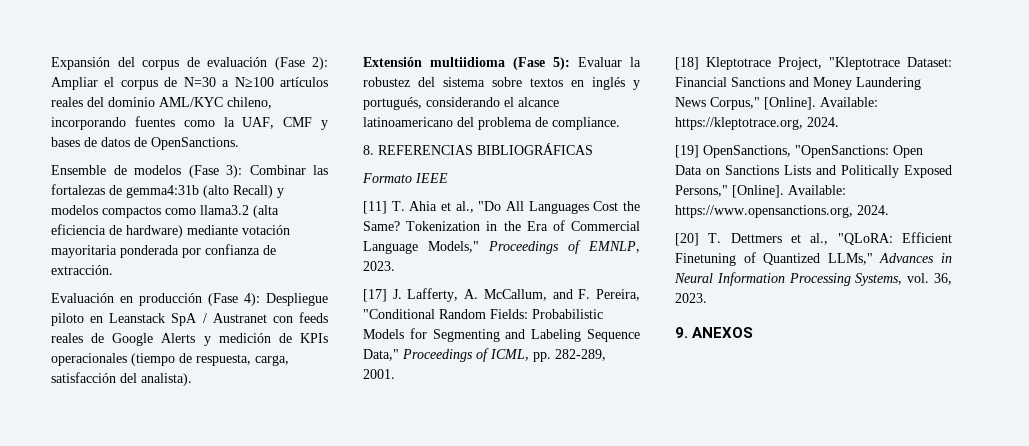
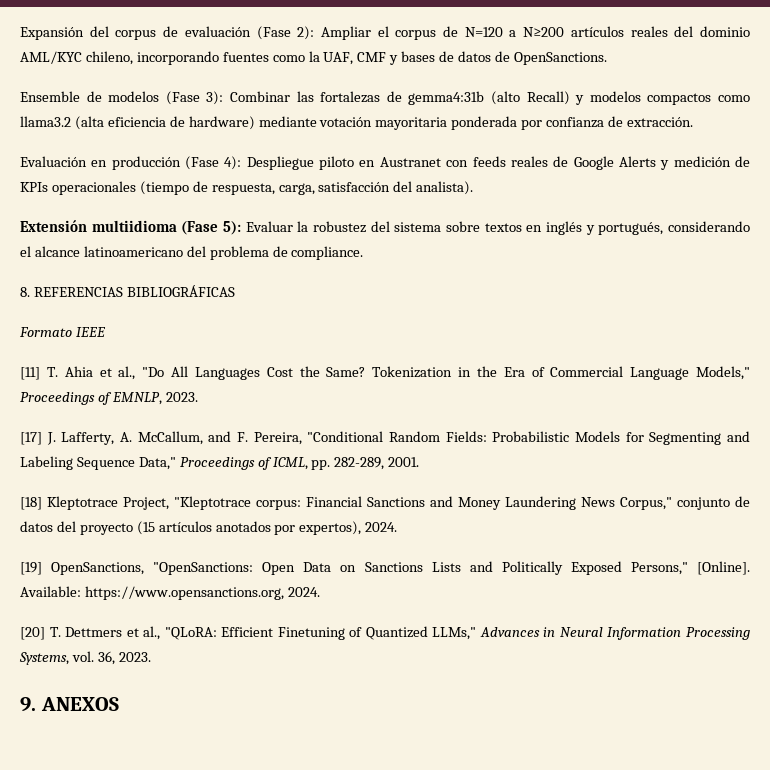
[183,77,274,87] N=30 a N≥100 -> [464,27,565,37] N=120 a N≥200
[109,313,207,326] Leanstack SpA / -> (376, 163) none
[907,57,952,67] Dataset: -> [256,500,301,510] corpus:
[764,97,878,110] [675,117,803,130] [Online]. Available: https://kleptotrace.org, -> [677,496,750,510] [20,521,362,535] conjunto de datos del proyecto (15 artículos anotados por expertos),

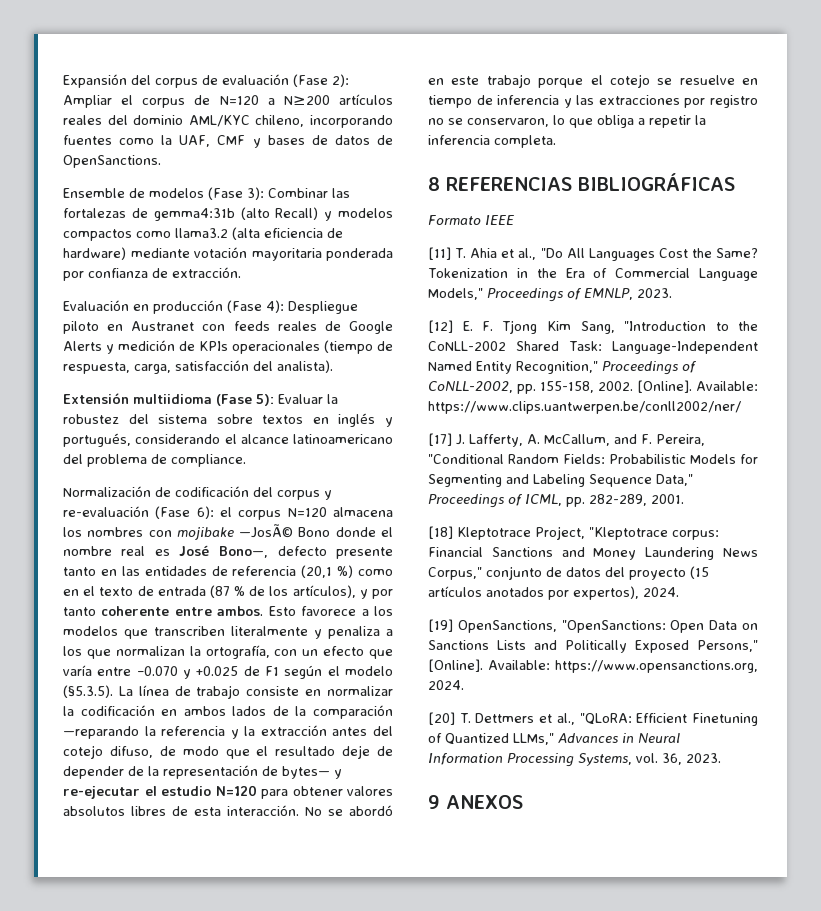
[20,287,30,297] 8. -> [63,486,332,500] [63,506,393,520] [63,524,393,540] [63,545,393,559] [63,565,393,578] [63,585,394,599] [63,606,393,616] [63,626,393,639] [63,645,393,659] [63,665,393,679] [63,685,393,699] [63,705,394,719] [63,725,393,739] [63,745,393,759] [63,765,342,779] [63,785,393,799] [63,805,393,816] [428,74,758,88] [428,95,758,108] [428,115,706,128] [428,135,556,148] [428,177,440,191] Normalización de codificación del corpus y re-evaluación (Fase 6): el corpus N=120 almacena los nombres con mojibake —JosÃ© Bono donde el nombre real es José Bono—, defecto presente tanto en las entidades de referencia (20,1 %) como en el texto de entrada (87 % de los artículos), y por tanto coherente entre ambos. Esto favorece a los modelos que transcriben literalmente y penaliza a los que normalizan la ortografía, con un efecto que varía entre −0.070 y +0.025 de F1 según el modelo (§5.3.5). La línea de trabajo consiste en normalizar la codificación en ambos lados de la comparación —reparando la referencia y la extracción antes del cotejo difuso, de modo que el resultado deje de depender de la representación de bytes— y re-ejecutar el estudio N=120 para obtener valores absolutos libres de esta interacción. No se abordó en este trabajo porque el cotejo se resuelve en tiempo de inferencia y las extracciones por registro no se conservaron, lo que obliga a repetir la inferencia completa. // 8
(198, 397) none -> [428,320,758,334] [428,341,758,354] [428,361,697,375] [428,380,758,394] [428,401,741,414] // [12] E. F. Tjong Kim Sang, "Introduction to the CoNLL-2002 Shared Task: Language-Independent Named Entity Recognition," Proceedings of CoNLL-2002, pp. 155-158, 2002. [Online]. Available: https://www.clips.uantwerpen.be/conll2002/ner/
[20,697,36,712] 9. -> [428,795,440,809] 9

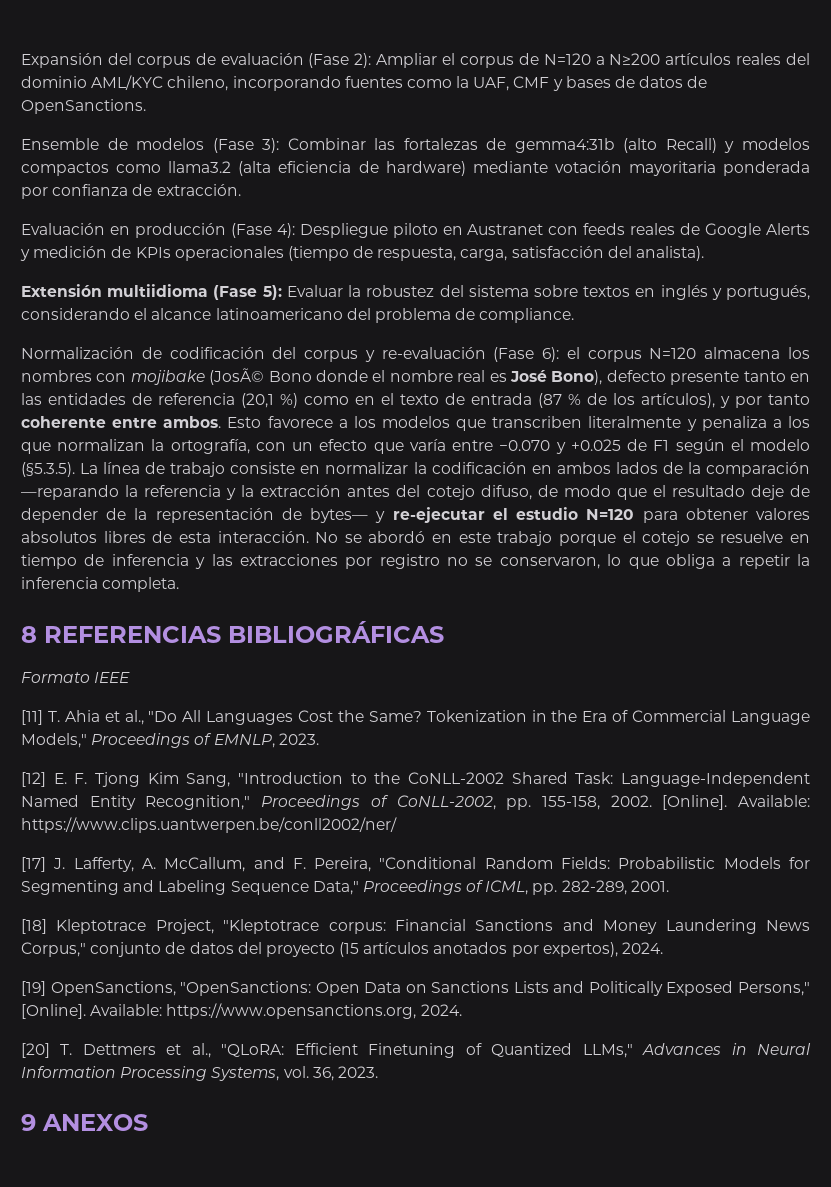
[239,524,294,538] —JosÃ© -> [209,368,265,385] (JosÃ©
[219,546,269,558] Bono—, -> [551,370,603,385] Bono),

